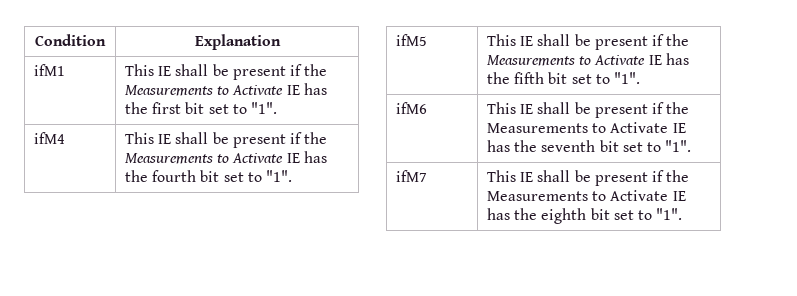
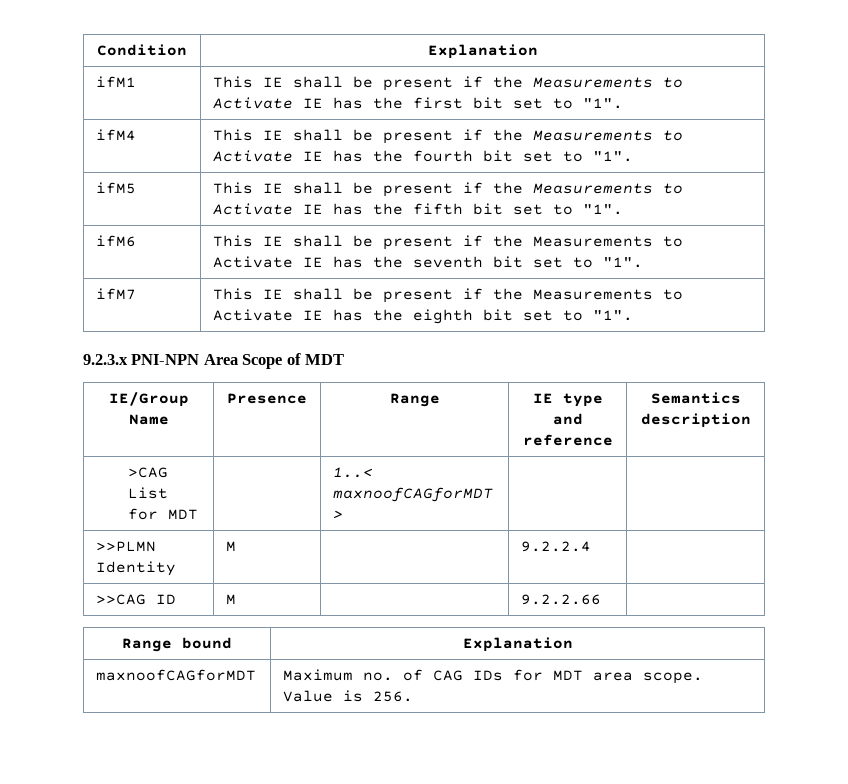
(683, 214) none -> [83,353,345,369] [108,392,189,407] [128,414,169,425] [227,393,307,404] [389,393,440,407] [532,393,603,407] [552,413,583,425] [522,434,613,446] [650,392,741,404] [640,413,751,428] [127,467,168,478] [127,487,168,499] [127,508,198,520] [333,467,374,478] [333,487,494,502] [333,510,344,519] [96,541,157,552] [96,561,177,576] [226,541,237,552] [521,541,592,552] [96,594,177,605] [226,594,237,605] [521,594,602,605] [122,637,232,652] [462,637,573,652] [96,669,257,681] [283,669,704,684] [283,690,414,702] // 9.2.3.x PNI-NPN Area Scope of MDT // IE/Group Name | Presence | Range | IE type and reference | Semantics description // >CAG List for MDT | | 1..< maxnoofCAGforMDT > | | // >>PLMN Identity | M | | 9.2.2.4 | // >>CAG ID | M | | 9.2.2.66 | // Range bound | Explanation // maxnoofCAGforMDT | Maximum no. of CAG IDs for MDT area scope. Value is 256.

